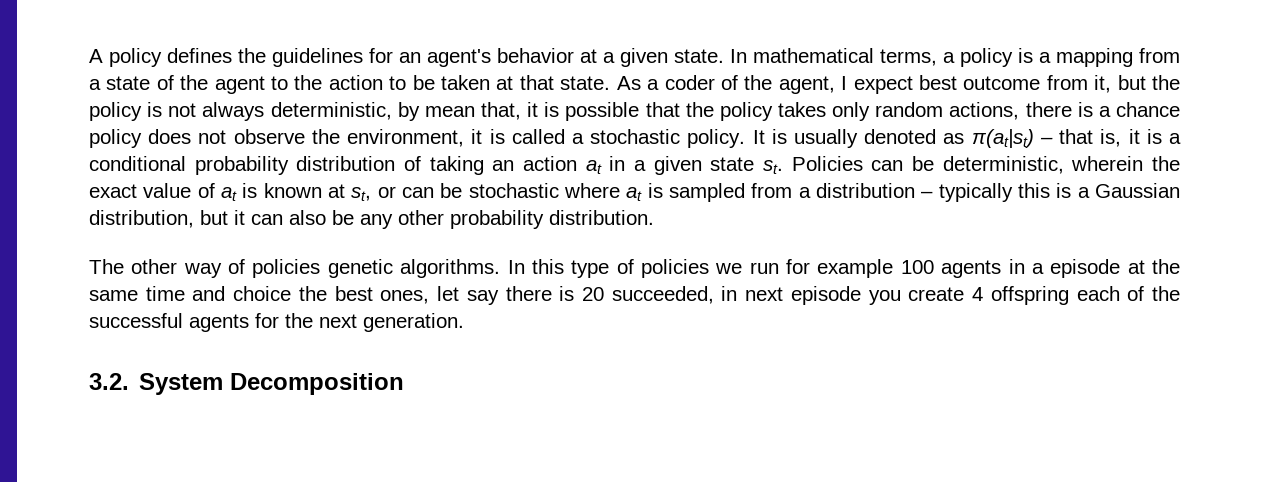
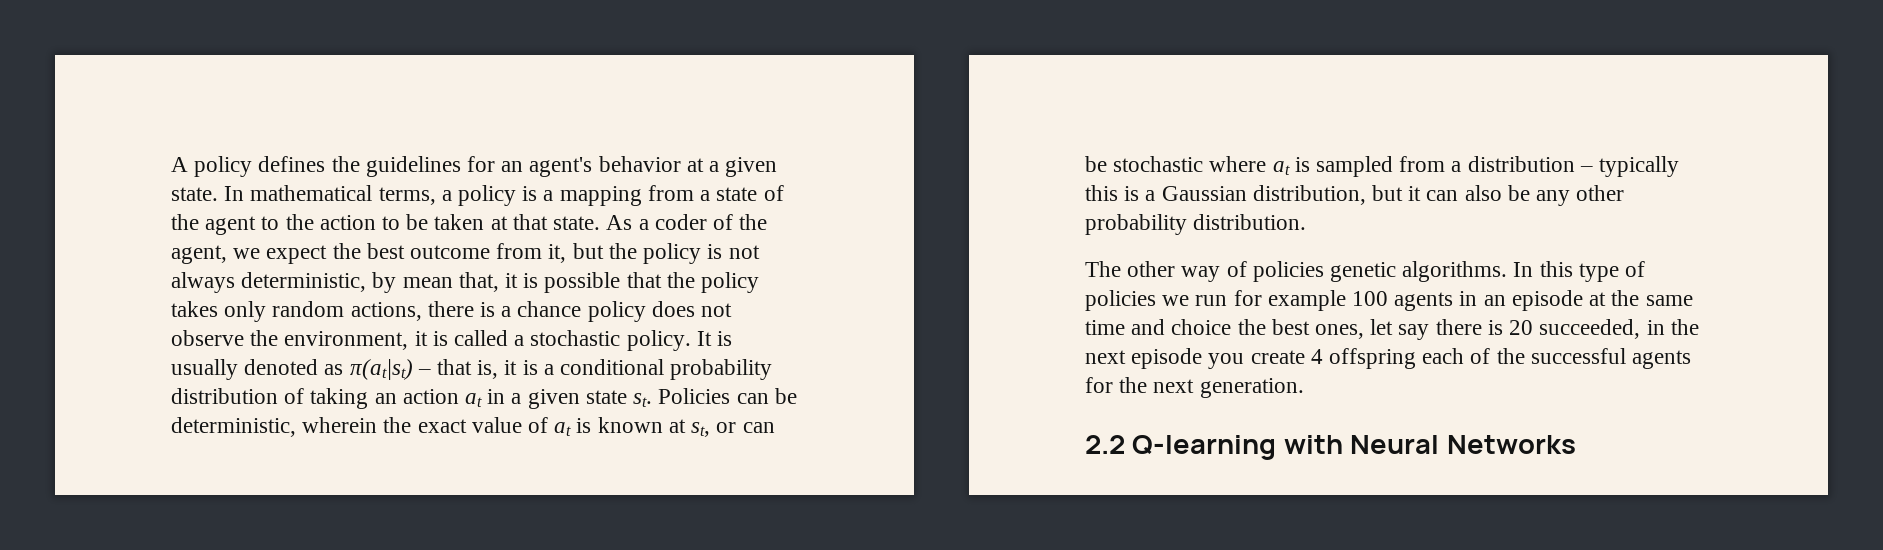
[841,76,913,94] I expect -> [233,243,361,264] we expect the
[1031,263,1044,274] a -> [1483,295,1506,306] an
(738, 293) none -> [1670,319,1699,335] the
[89,373,405,395] 3.2. System Decomposition -> [1085,435,1576,460] 2.2 Q-learning with Neural Networks

